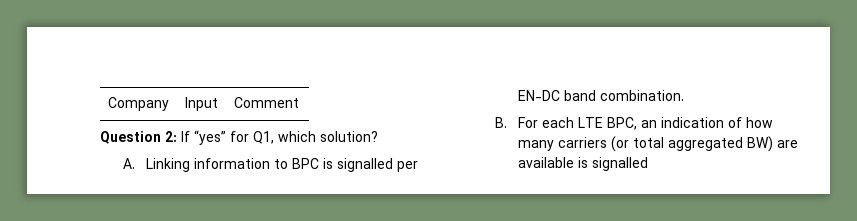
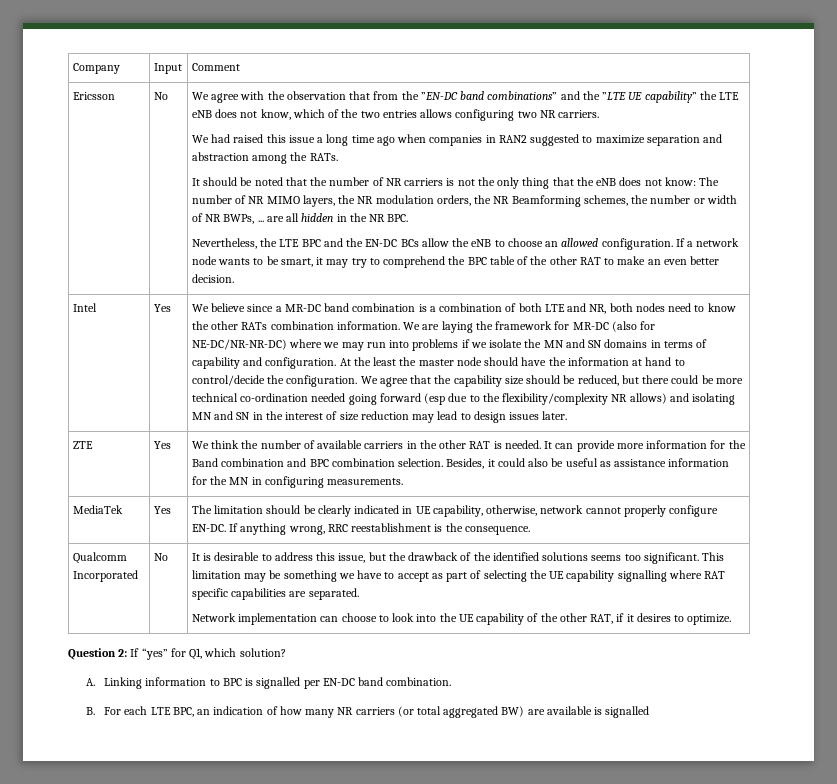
(299, 102) none -> [72,92,115,100] [153,92,168,100] [191,91,740,103] [191,109,600,121] [191,134,723,146] [191,152,338,164] [191,177,719,189] [191,195,737,207] [191,213,409,224] [191,238,740,250] [191,256,719,268] [191,274,234,283] [72,303,97,312] [153,304,171,312] [191,303,736,314] [191,321,656,333] [191,339,708,351] [191,357,685,369] [191,375,743,387] [191,393,736,405] [191,411,568,423] [72,441,93,449] [153,441,171,449] [191,440,746,452] [191,458,730,469] [191,476,404,488] [72,505,123,514] [153,506,171,514] [191,505,719,517] [191,523,530,535] [72,552,127,564] [72,570,138,582] [153,553,168,561] [191,552,725,564] [191,570,726,582] [191,588,359,600] [191,613,732,625] // Ericsson | No | We agree with the observation that from the ”EN-DC band combinations” and the ”LTE UE capability” the LTE eNB does not know, which of the two entries allows configuring two NR carriers. // We had raised this issue a long time ago when companies in RAN2 suggested to maximize separation and abstraction among the RATs. // It should be noted that the number of NR carriers is not the only thing that the eNB does not know: The number of NR MIMO layers, the NR modulation orders, the NR Beamforming schemes, the number or width of NR BWPs, ... are all hidden in the NR BPC. // Nevertheless, the LTE BPC and the EN-DC BCs allow the eNB to choose an allowed configuration. If a network node wants to be smart, it may try to comprehend the BPC table of the other RAT to make an even better decision. // Intel | Yes | We believe since a MR-DC band combination is a combination of both LTE and NR, both nodes need to know the other RATs combination information. We are laying the framework for MR-DC (also for NE-DC/NR-NR-DC) where we may run into problems if we isolate the MN and SN domains in terms of capability and configuration. At the least the master node should have the information at hand to control/decide the configuration. We agree that the capability size should be reduced, but there could be more technical co-ordination needed going forward (esp due to the flexibility/complexity NR allows) and isolating MN and SN in the interest of size reduction may lead to design issues later. // ZTE | Yes | We think the number of available carriers in the other RAT is needed. It can provide more information for the Band combination and BPC combination selection. Besides, it could also be useful as assistance information for the MN in configuring measurements. // MediaTek | Yes | The limitation should be clearly indicated in UE capability, otherwise, network cannot properly configure EN-DC. If anything wrong, RRC reestablishment is the consequence. // Qualcomm Incorporated | No | It is desirable to address this issue, but the drawback of the identified solutions seems too significant. This limitation may be something we have to accept as part of selecting the UE capability signalling where RAT specific capabilities are separated. // Network implementation can choose to look into the UE capability of the other RAT, if it desires to optimize.
(554, 145) none -> [337,707,354,715] NR

